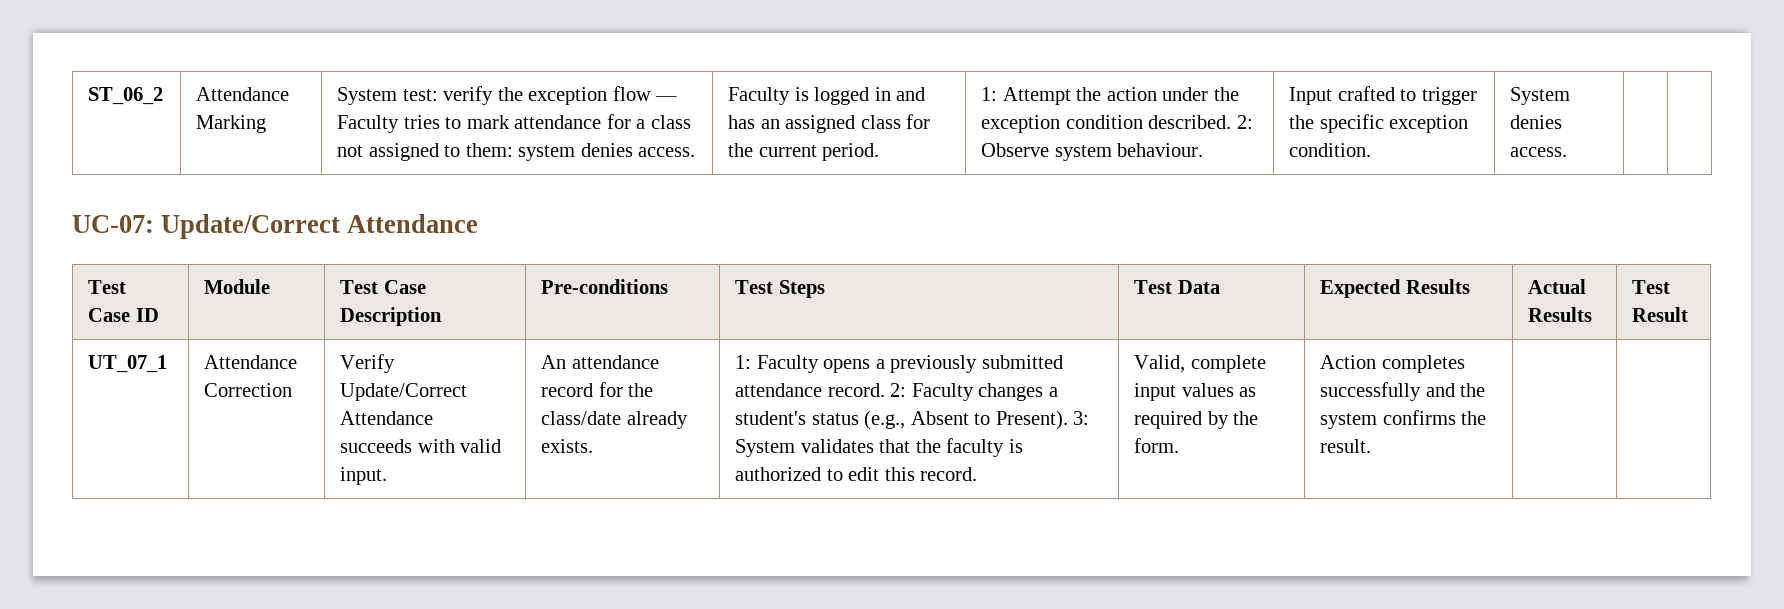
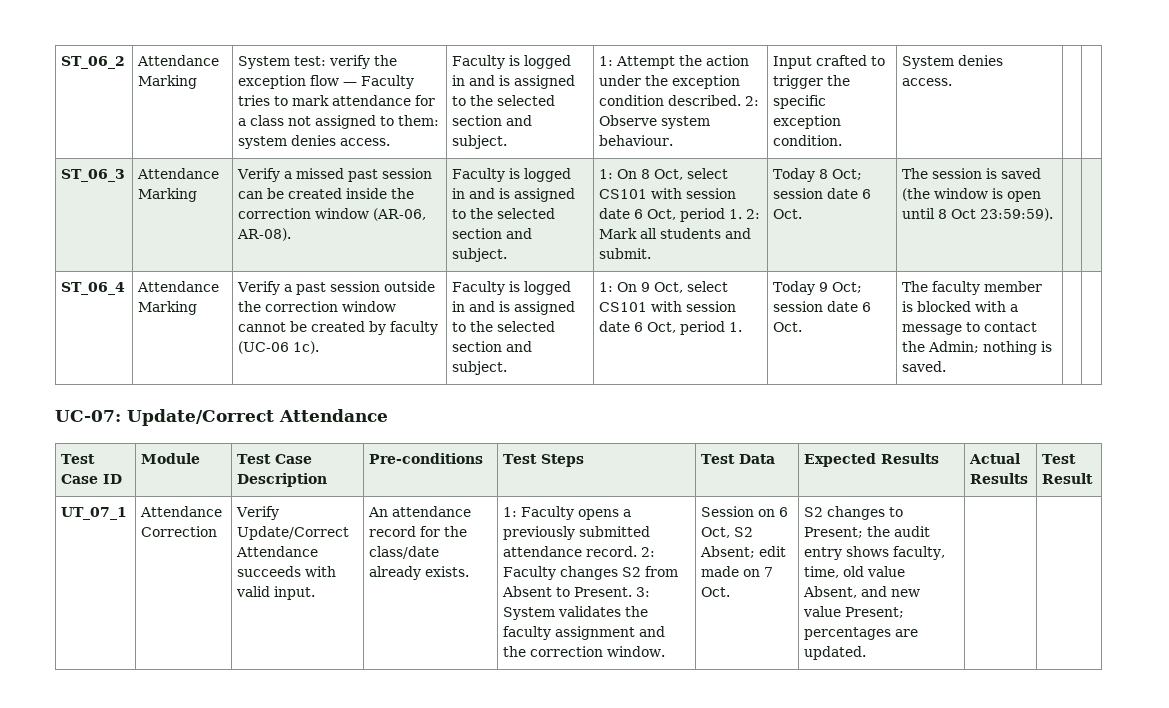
[728,114,931,133] [728,143,880,161] has an assigned class for the current period. -> [499,75,576,89] [452,95,556,106] [452,115,533,126] [452,135,508,149] is assigned to the selected section and subject.
(1568, 152) none -> [61,169,126,182] [137,168,220,179] [138,188,198,202] [237,168,433,182] [238,188,415,199] [238,208,427,221] [237,228,292,241] [452,168,572,182] [452,188,576,202] [452,208,556,219] [452,228,533,239] [452,248,508,262] [599,168,729,180] [599,188,737,199] [599,208,761,222] [599,228,752,239] [599,248,652,259] [773,168,863,182] [773,188,872,199] [773,209,803,219] [902,168,1042,179] [902,188,1042,202] [902,208,1054,221] [61,282,126,295] [137,281,220,292] [138,301,198,315] [237,281,436,295] [238,301,397,312] [238,321,439,335] [238,341,320,354] [452,281,572,295] [452,301,576,315] [452,321,556,332] [452,341,533,352] [452,361,508,375] [599,281,729,293] [599,301,737,312] [599,321,743,335] [773,281,863,295] [773,301,872,312] [773,322,803,332] [902,281,1043,295] [902,301,1019,312] [902,322,1038,335] [902,341,1053,355] [902,361,947,372] // ST_06_3 | Attendance Marking | Verify a missed past session can be created inside the correction window (AR-06, AR-08). | Faculty is logged in and is assigned to the selected section and subject. | 1: On 8 Oct, select CS101 with session date 6 Oct, period 1. 2: Mark all students and submit. | Today 8 Oct; session date 6 Oct. | The session is saved (the window is open until 8 Oct 23:59:59). | | // ST_06_4 | Attendance Marking | Verify a past session outside the correction window cannot be created by faculty (UC-06 1c). | Faculty is logged in and is assigned to the selected section and subject. | 1: On 9 Oct, select CS101 with session date 6 Oct, period 1. | Today 9 Oct; session date 6 Oct. | The faculty member is blocked with a message to contact the Admin; nothing is saved. | |
[1048,387,1058,397] [735,410,906,430] a student's status (e.g., -> [622,566,679,577] S2 from
[995,410,1068,430] Present). -> [574,587,633,597] Present.
[879,439,911,453] that -> (622, 611) none
[1008,439,1023,453] [735,467,978,481] [1134,355,1266,373] [1134,383,1257,401] [1134,411,1259,429] [1134,438,1180,453] [1320,355,1465,373] [1320,382,1486,401] [1320,410,1487,429] [1320,439,1372,453] is authorized to edit this record. | Valid, complete input values as required by the form. | Action completes successfully and the system confirms the result. -> [555,626,666,640] [503,646,666,657] [701,506,789,517] [701,527,754,538] [700,546,787,558] [701,566,774,577] [701,587,731,597] [804,506,904,520] [804,526,931,538] [804,546,946,560] [804,566,906,578] [803,586,921,598] [803,606,905,618] [804,627,919,640] [804,646,867,660] assignment and the correction window. | Session on 6 Oct, S2 Absent; edit made on 7 Oct. | S2 changes to Present; the audit entry shows faculty, time, old value Absent, and new value Present; percentages are updated.

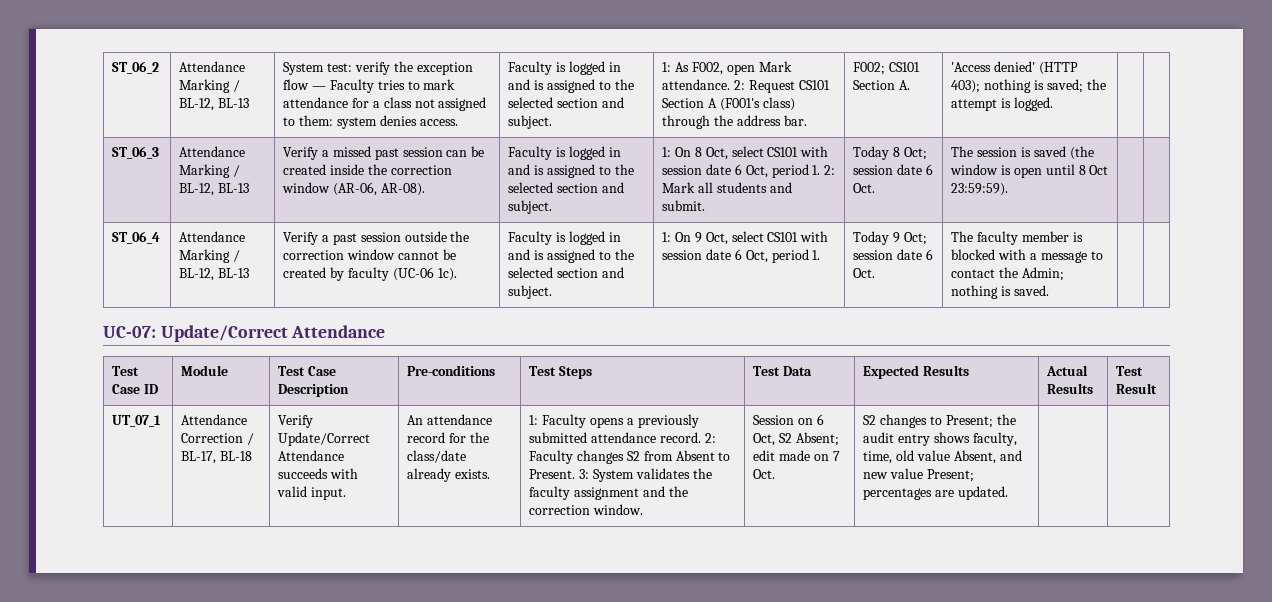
(198, 82) none -> [233,80,241,92] [179,98,250,111] / BL-12, BL-13
[616,55,750,69] [599,75,741,89] [599,95,760,106] [599,115,711,129] [599,135,674,146] [773,55,886,69] [773,75,851,89] [773,95,827,109] [773,115,842,129] [773,135,843,146] [902,55,1004,69] [902,78,953,86] Attempt the action under the exception condition described. 2: Observe system behaviour. | Input crafted to trigger the specific exception condition. | System denies access. -> [675,61,792,75] [662,79,830,93] [662,97,795,111] [662,115,807,129] [853,62,921,75] [853,80,911,90] [951,61,1078,75] [951,79,1106,93] [951,97,1053,111] As F002, open Mark attendance. 2: Request CS101 Section A (F001's class) through the address bar. | F002; CS101 Section A. | 'Access denied' (HTTP 403); nothing is saved; the attempt is logged.
(198, 195) none -> [233,165,241,177] [179,183,250,196] / BL-12, BL-13
(198, 308) none -> [233,250,241,262] [179,268,250,281] / BL-12, BL-13
(218, 531) none -> [247,433,255,445] [181,451,253,464] / BL-17, BL-18

